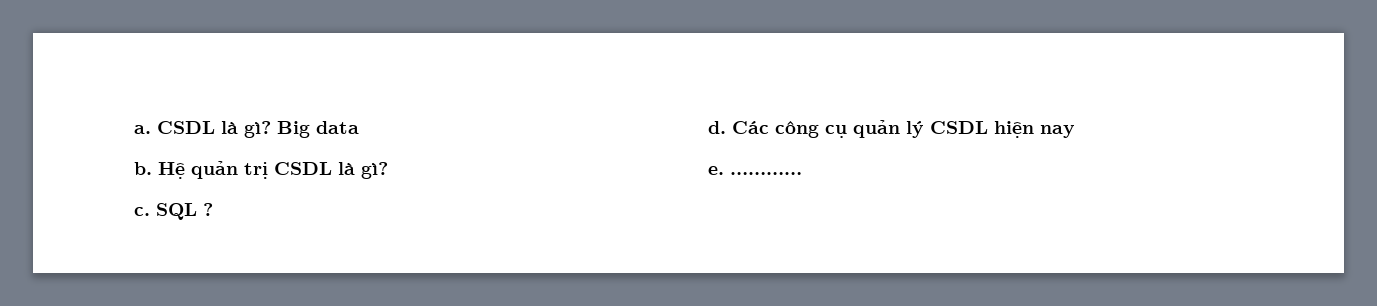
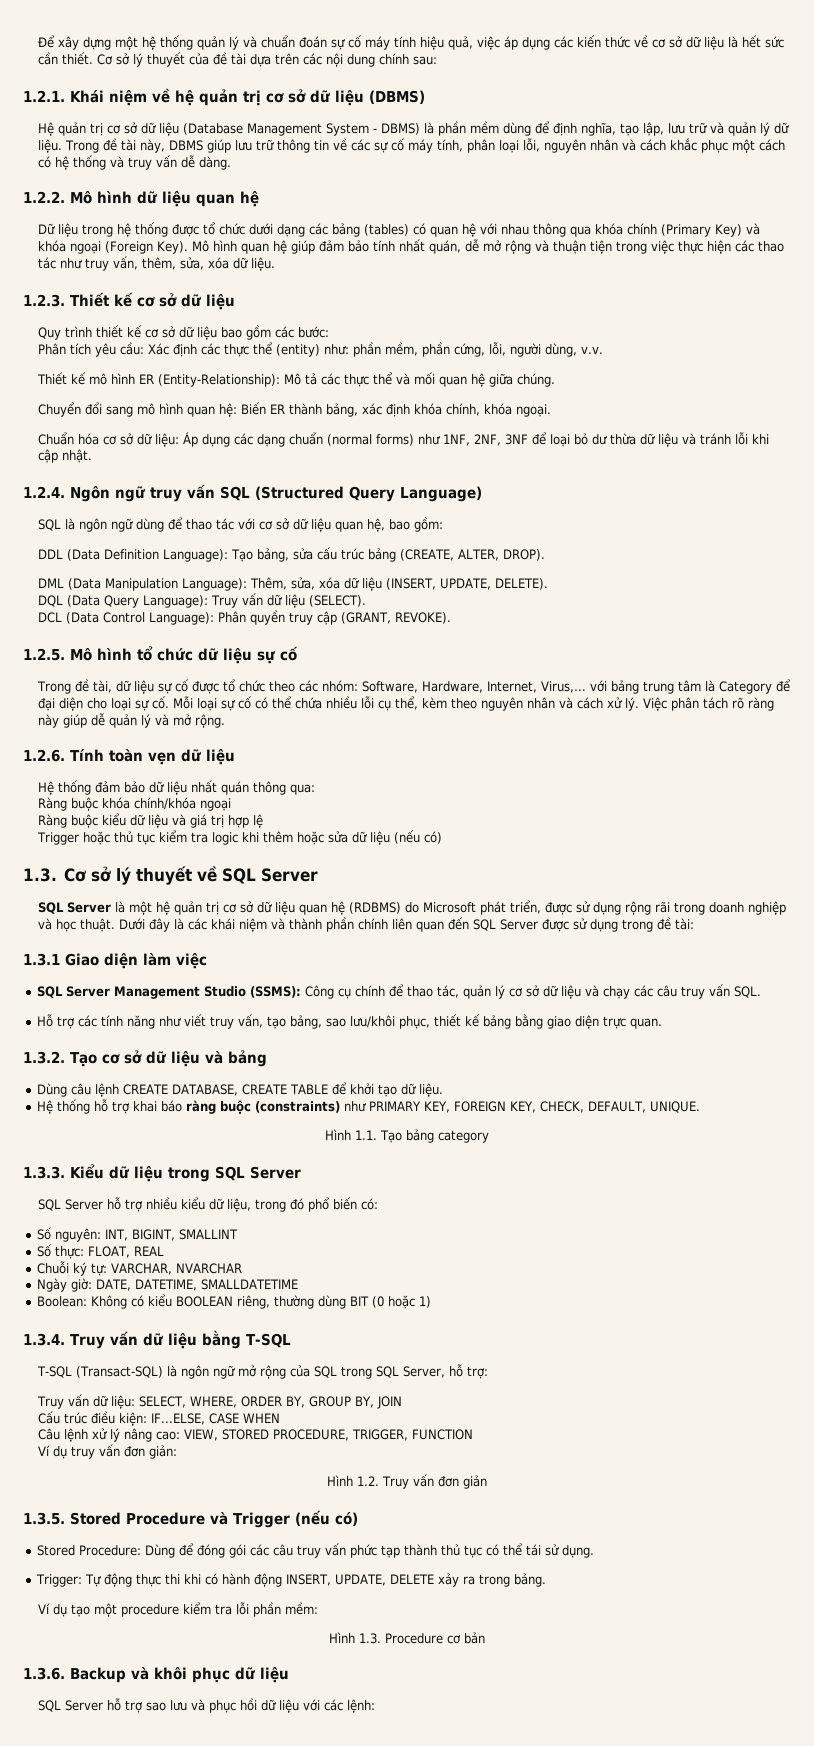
[134,121,359,138] [134,161,388,179] [134,203,213,220] [708,120,1075,138] [708,166,802,175] a. CSDL là gì? Big data // b. Hệ quản trị CSDL là gì? // c. SQL ? // d. Các công cụ quản lý CSDL hiện nay // e. ………… -> [37,35,784,50] [37,52,437,67] [23,88,425,106] [37,121,789,136] [37,138,785,153] [37,155,231,170] [23,191,259,207] [37,222,760,237] [37,239,784,254] [37,256,275,271] [23,292,235,310] [37,325,329,340] [37,342,603,357] [36,372,555,387] [37,402,551,417] [37,432,769,447] [37,449,92,463] [23,484,482,502] [37,517,443,532] [37,547,545,562] [37,577,548,591] [37,593,366,608] [37,610,451,625] [23,646,298,664] [36,679,791,694] [37,696,774,711] [37,713,225,728] [23,749,235,765] [37,780,315,795] [37,797,231,811] [37,813,263,828] [36,830,442,845] [23,866,318,885] [37,900,786,915] [37,917,694,932] [23,953,207,969] [37,984,762,999] [37,1014,663,1029] [23,1050,267,1067] [37,1082,444,1097] [37,1099,701,1114] [325,1129,489,1143] [23,1164,301,1182] [37,1197,378,1212] [37,1227,239,1242] [37,1244,165,1259] [37,1261,243,1276] [37,1278,299,1292] [37,1294,432,1309] [23,1330,291,1349] [36,1364,488,1379] [36,1394,402,1409] [37,1411,280,1426] [37,1428,473,1442] [37,1444,177,1459] [327,1474,487,1489] [23,1510,358,1528] [37,1543,595,1558] [36,1573,547,1587] [37,1602,318,1617] [329,1632,485,1644] [23,1667,289,1683] [37,1698,375,1713] Để xây dựng một hệ thống quản lý và chuẩn đoán sự cố máy tính hiệu quả, việc áp dụng các kiến thức về cơ sở dữ liệu là hết sức cần thiết. Cơ sở lý thuyết của đề tài dựa trên các nội dung chính sau: // 1.2.1. Khái niệm về hệ quản trị cơ sở dữ liệu (DBMS) // Hệ quản trị cơ sở dữ liệu (Database Management System - DBMS) là phần mềm dùng để định nghĩa, tạo lập, lưu trữ và quản lý dữ liệu. Trong đề tài này, DBMS giúp lưu trữ thông tin về các sự cố máy tính, phân loại lỗi, nguyên nhân và cách khắc phục một cách có hệ thống và truy vấn dễ dàng. // 1.2.2. Mô hình dữ liệu quan hệ // Dữ liệu trong hệ thống được tổ chức dưới dạng các bảng (tables) có quan hệ với nhau thông qua khóa chính (Primary Key) và khóa ngoại (Foreign Key). Mô hình quan hệ giúp đảm bảo tính nhất quán, dễ mở rộng và thuận tiện trong việc thực hiện các thao tác như truy vấn, thêm, sửa, xóa dữ liệu. // 1.2.3. Thiết kế cơ sở dữ liệu // Quy trình thiết kế cơ sở dữ liệu bao gồm các bước: // Phân tích yêu cầu: Xác định các thực thể (entity) như: phần mềm, phần cứng, lỗi, người dùng, v.v. // Thiết kế mô hình ER (Entity-Relationship): Mô tả các thực thể và mối quan hệ giữa chúng. // Chuyển đổi sang mô hình quan hệ: Biến ER thành bảng, xác định khóa chính, khóa ngoại. // Chuẩn hóa cơ sở dữ liệu: Áp dụng các dạng chuẩn (normal forms) như 1NF, 2NF, 3NF để loại bỏ dư thừa dữ liệu và tránh lỗi khi cập nhật. // 1.2.4. Ngôn ngữ truy vấn SQL (Structured Query Language) // SQL là ngôn ngữ dùng để thao tác với cơ sở dữ liệu quan hệ, bao gồm: // DDL (Data Definition Language): Tạo bảng, sửa cấu trúc bảng (CREATE, ALTER, DROP). // DML (Data Manipulation Language): Thêm, sửa, xóa dữ liệu (INSERT, UPDATE, DELETE). // DQL (Data Query Language): Truy vấn dữ liệu (SELECT). // DCL (Data Control Language): Phân quyền truy cập (GRANT, REVOKE). // 1.2.5. Mô hình tổ chức dữ liệu sự cố // Trong đề tài, dữ liệu sự cố được tổ chức theo các nhóm: Software, Hardware, Internet, Virus,… với bảng trung tâm là Category để đại diện cho loại sự cố. Mỗi loại sự cố có thể chứa nhiều lỗi cụ thể, kèm theo nguyên nhân và cách xử lý. Việc phân tách rõ ràng này giúp dễ quản lý và mở rộng. // 1.2.6. Tính toàn vẹn dữ liệu // Hệ thống đảm bảo dữ liệu nhất quán thông qua: // Ràng buộc khóa chính/khóa ngoại // Ràng buộc kiểu dữ liệu và giá trị hợp lệ // Trigger hoặc thủ tục kiểm tra logic khi thêm hoặc sửa dữ liệu (nếu có) // 1.3. Cơ sở lý thuyết về SQL Server // SQL Server là một hệ quản trị cơ sở dữ liệu quan hệ (RDBMS) do Microsoft phát triển, được sử dụng rộng rãi trong doanh nghiệp và học thuật. Dưới đây là các khái niệm và thành phần chính liên quan đến SQL Server được sử dụng trong đề tài: // 1.3.1 Giao diện làm việc // SQL Server Management Studio (SSMS): Công cụ chính để thao tác, quản lý cơ sở dữ liệu và chạy các câu truy vấn SQL. // Hỗ trợ các tính năng như viết truy vấn, tạo bảng, sao lưu/khôi phục, thiết kế bảng bằng giao diện trực quan. // 1.3.2. Tạo cơ sở dữ liệu và bảng // Dùng câu lệnh CREATE DATABASE, CREATE TABLE để khởi tạo dữ liệu. // Hệ thống hỗ trợ khai báo ràng buộc (constraints) như PRIMARY KEY, FOREIGN KEY, CHECK, DEFAULT, UNIQUE. // Hình 1.1. Tạo bảng category // 1.3.3. Kiểu dữ liệu trong SQL Server // SQL Server hỗ trợ nhiều kiểu dữ liệu, trong đó phổ biến có: // Số nguyên: INT, BIGINT, SMALLINT // Số thực: FLOAT, REAL // Chuỗi ký tự: VARCHAR, NVARCHAR // Ngày giờ: DATE, DATETIME, SMALLDATETIME // Boolean: Không có kiểu BOOLEAN riêng, thường dùng BIT (0 hoặc 1) // 1.3.4. Truy vấn dữ liệu bằng T-SQL // T-SQL (Transact-SQL) là ngôn ngữ mở rộng của SQL trong SQL Server, hỗ trợ: // Truy vấn dữ liệu: SELECT, WHERE, ORDER BY, GROUP BY, JOIN // Cấu trúc điều kiện: IF...ELSE, CASE WHEN // Câu lệnh xử lý nâng cao: VIEW, STORED PROCEDURE, TRIGGER, FUNCTION // Ví dụ truy vấn đơn giản: // Hình 1.2. Truy vấn đơn giản // 1.3.5. Stored Procedure và Trigger (nếu có) // Stored Procedure: Dùng để đóng gói các câu truy vấn phức tạp thành thủ tục có thể tái sử dụng. // Trigger: Tự động thực thi khi có hành động INSERT, UPDATE, DELETE xảy ra trong bảng. // Ví dụ tạo một procedure kiểm tra lỗi phần mềm: // Hình 1.3. Procedure cơ bản // 1.3.6. Backup và khôi phục dữ liệu // SQL Server hỗ trợ sao lưu và phục hồi dữ liệu với các lệnh:

